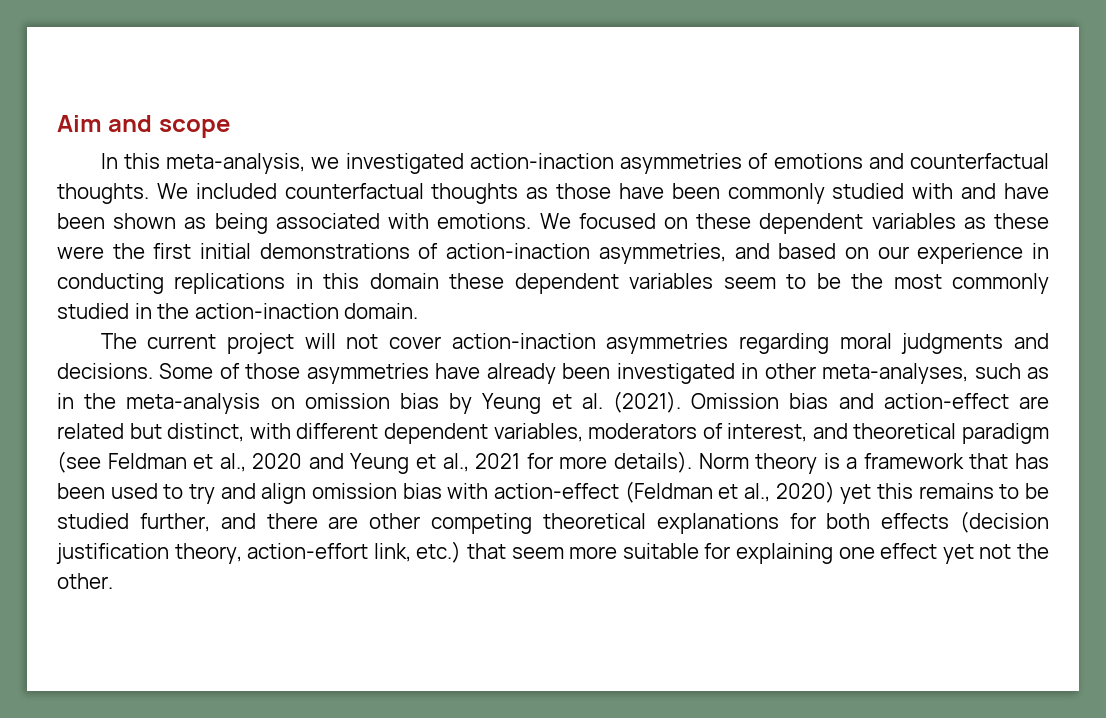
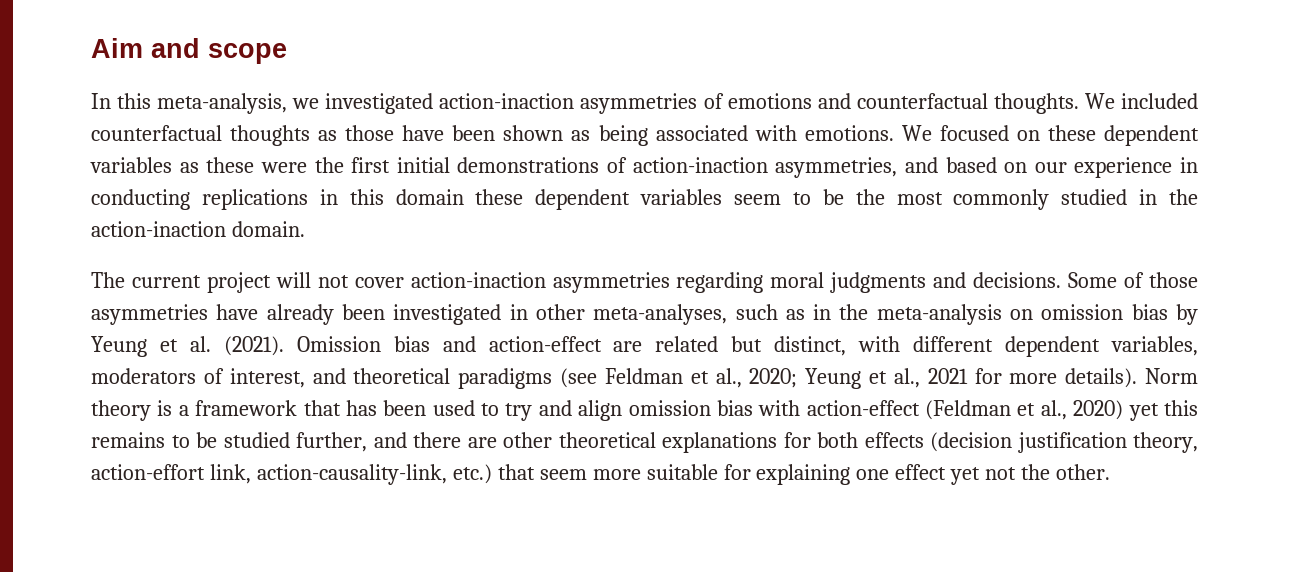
[727,183,1049,204] [57,213,105,229] commonly studied with and have been -> (496, 133) none
[962,423,1050,444] paradigm -> [458,368,553,389] paradigms
[252,453,344,469] 2020 and -> [749,368,798,388] 2020;
[430,513,532,534] competing -> (552, 440) none
(411, 552) none -> [256,464,447,485] action-causality-link,

